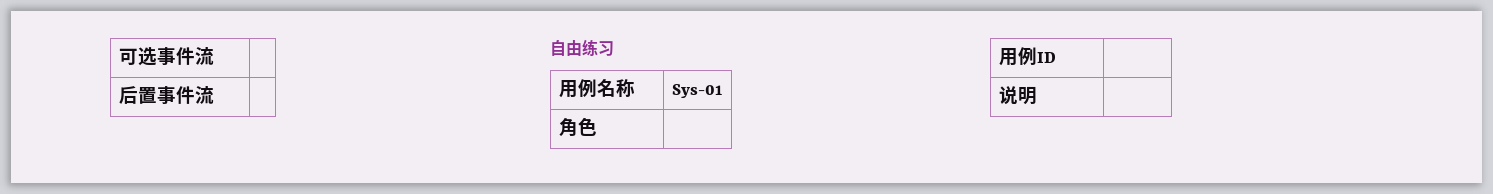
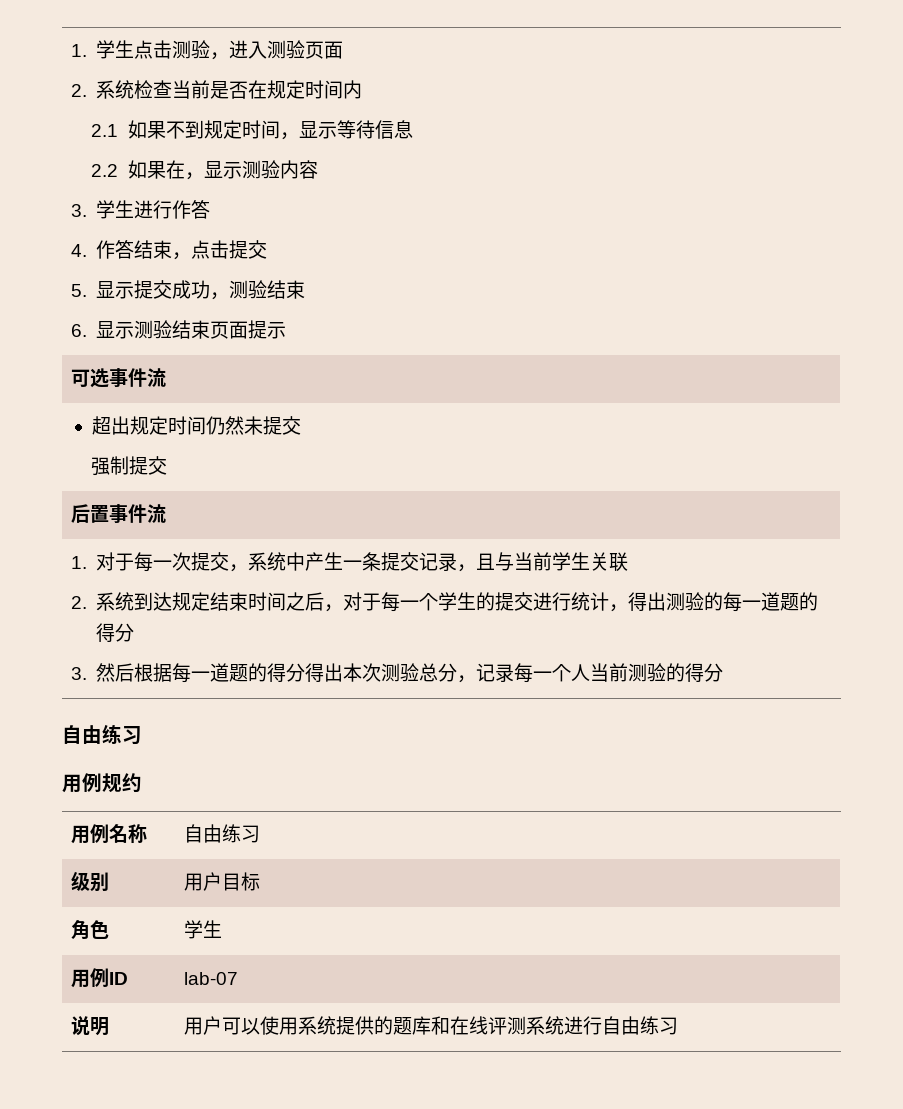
[118,47,214,66] [118,86,214,104] [550,39,614,56] 可选事件流 | // 后置事件流 | // 自由练习 -> [70,40,344,60] [70,80,363,99] [91,120,413,140] [91,160,318,180] [70,200,211,219] [70,240,268,260] [70,280,306,300] [70,320,287,339] [70,368,166,388] [91,416,301,435] [91,456,168,476] [70,504,166,523] [70,552,629,572] [70,592,819,612] [96,623,135,642] [70,663,724,683] [62,724,142,745] [62,773,142,793] 1.学生点击测验，进入测验页面 // 2.系统检查当前是否在规定时间内 // 2.1如果不到规定时间，显示等待信息 // 2.2如果在，显示测验内容 // 3.学生进行作答 // 4.作答结束，点击提交 // 5.显示提交成功，测验结束 // 6.显示测验结束页面提示 // 可选事件流 // 超出规定时间仍然未提交 // 强制提交 // 后置事件流 // 1.对于每一次提交，系统中产生一条提交记录，且与当前学生关联 // 2.系统到达规定结束时间之后，对于每一个学生的提交进行统计，得出测验的每一道题的得分 // 3.然后根据每一道题的得分得出本次测验总分，记录每一个人当前测验的得分 // 自由练习 // 用例规约
[671,84,722,98] Sys-01 -> [183,824,260,843] [70,871,109,892] [183,872,260,891] 自由练习 // 级别 | 用户目标
(597, 126) none -> [183,920,222,939] 学生
(1056, 57) none -> [183,972,238,985] lab-07
(1037, 95) none -> [183,1016,678,1035] 用户可以使用系统提供的题库和在线评测系统进行自由练习

